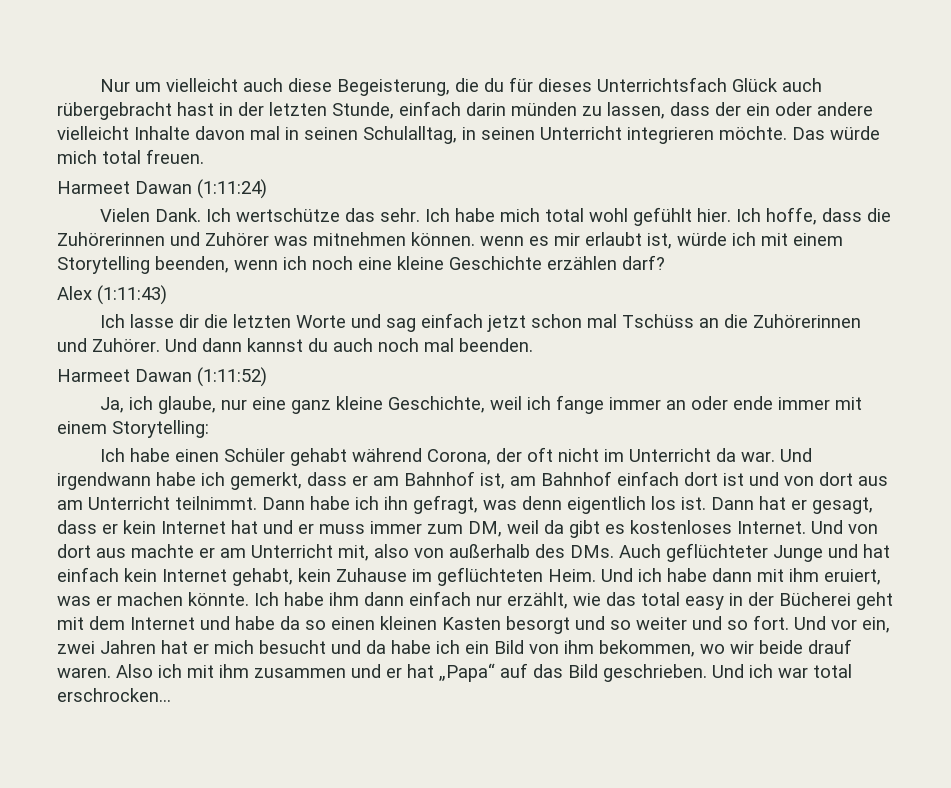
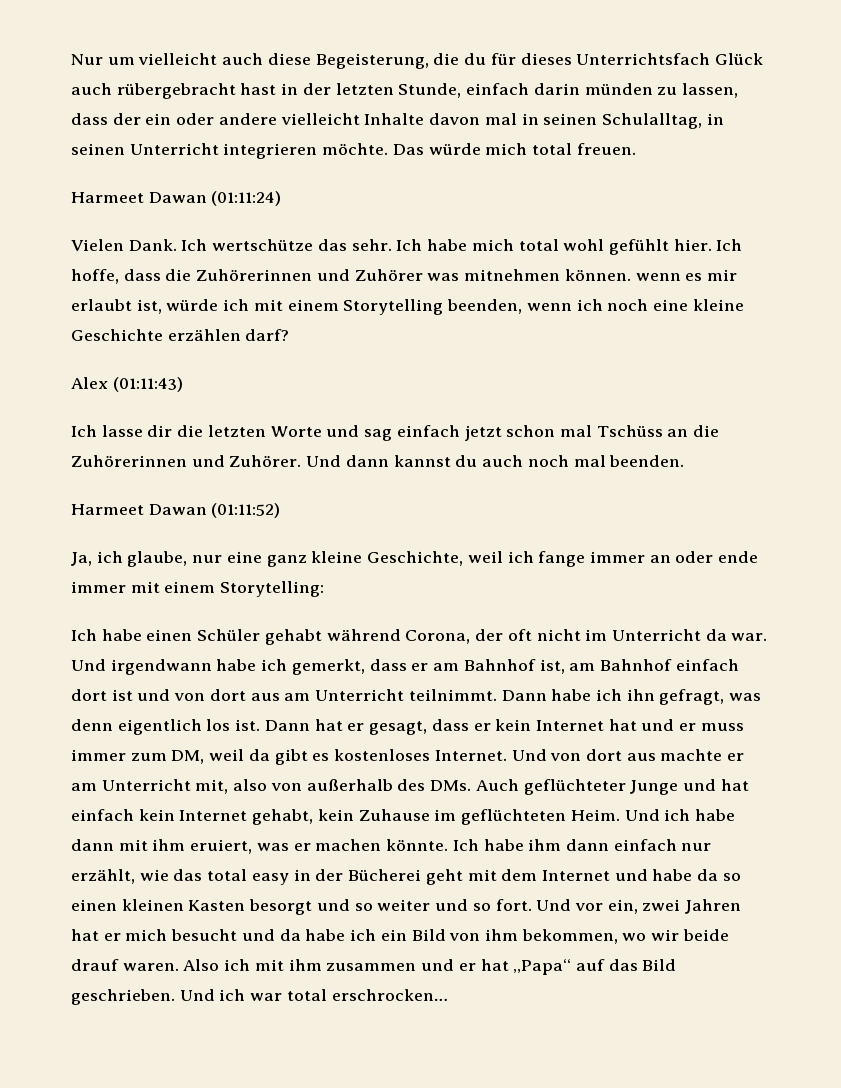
[197,179,267,199] (1:11:24) -> [211,191,282,206] (01:11:24)
[97,285,167,305] (1:11:43) -> [112,377,183,392] (01:11:43)
[197,367,267,387] (1:11:52) -> [211,503,281,518] (01:11:52)

